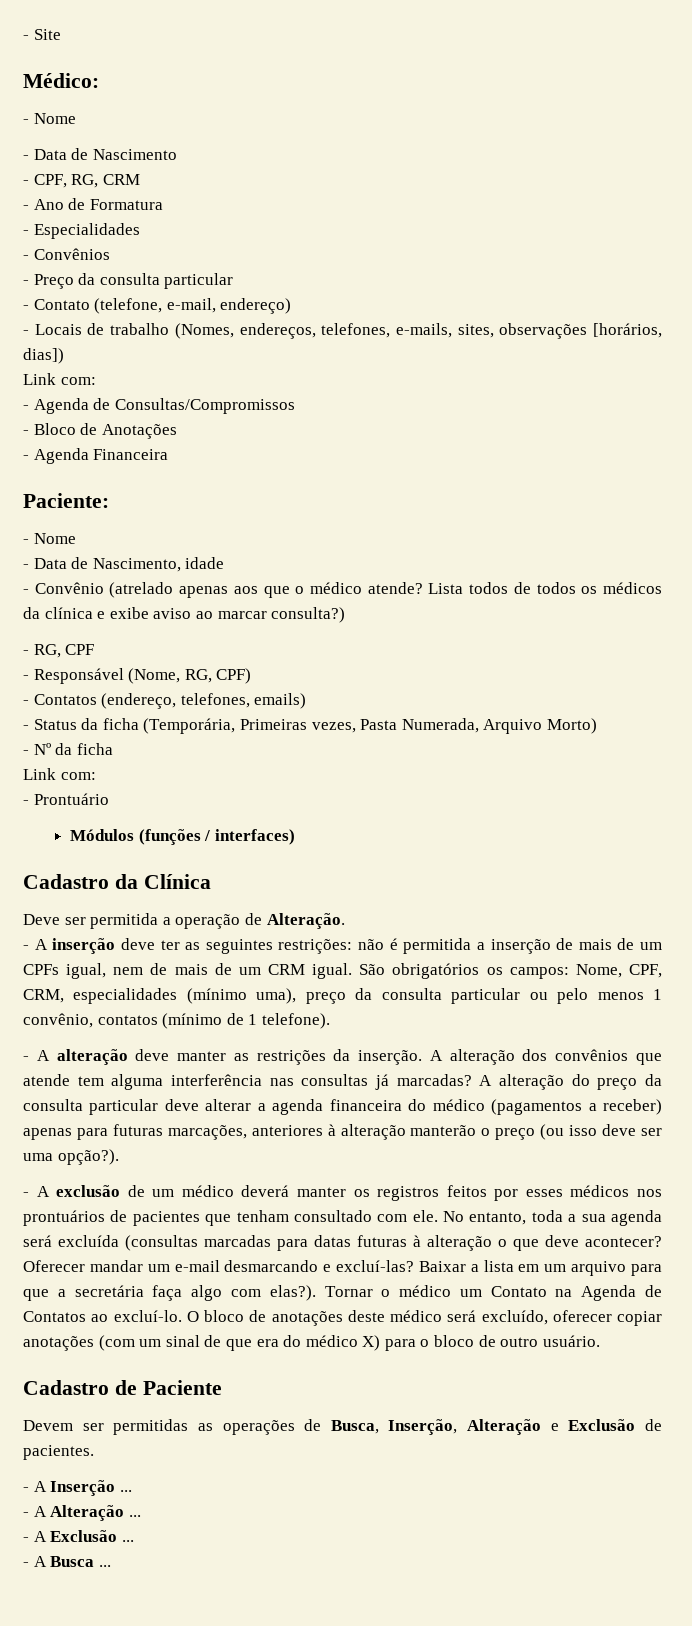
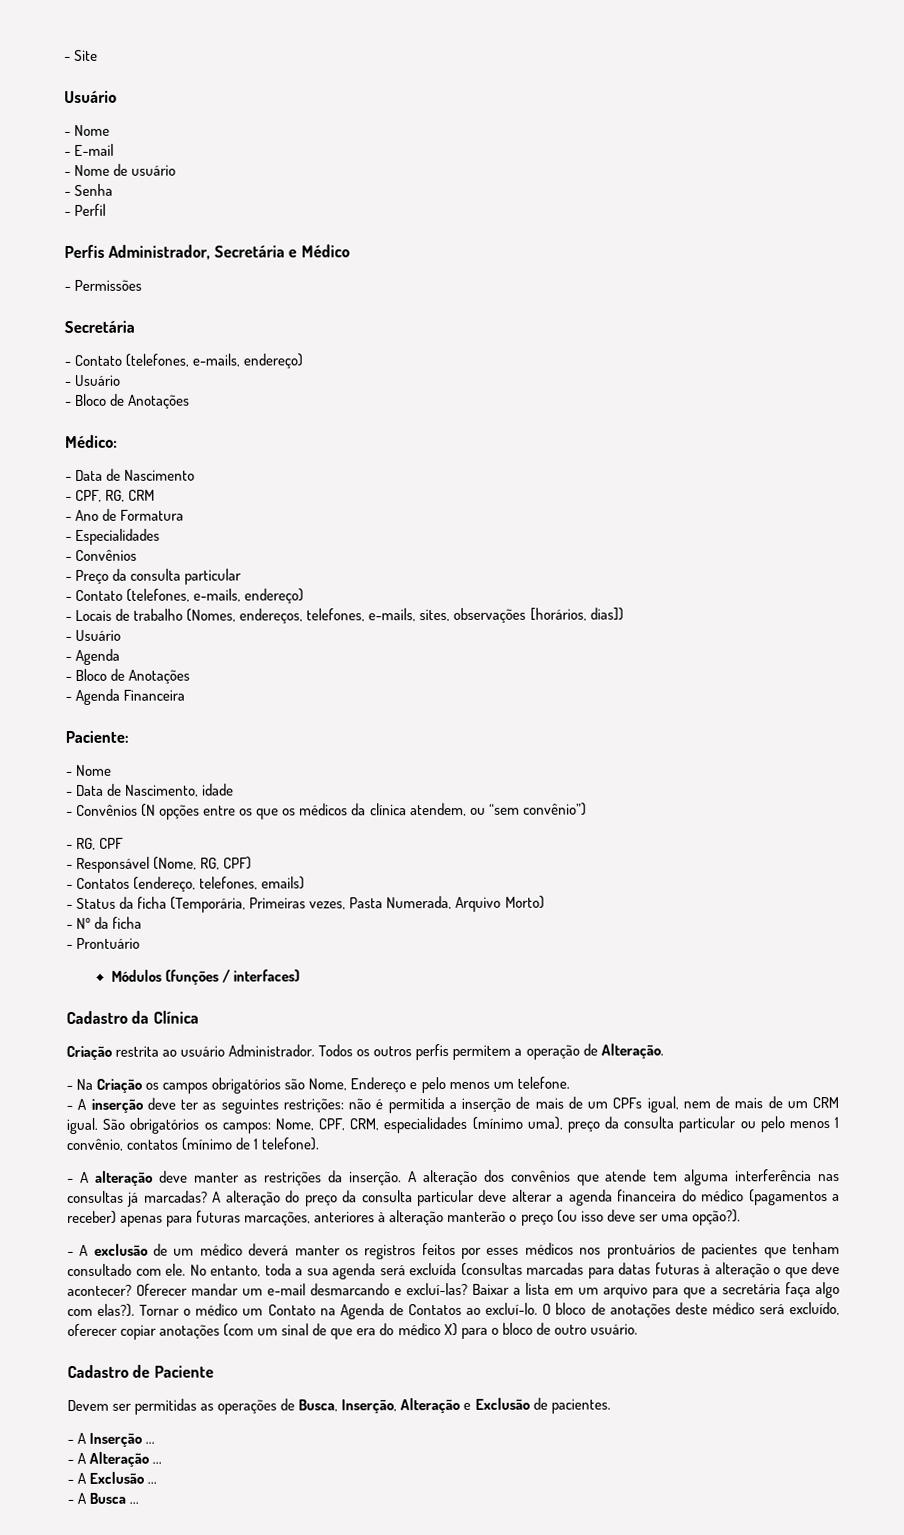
[23,73,99,88] [23,113,76,124] Médico: // - Nome -> [64,90,117,104] [64,124,111,137] [64,143,115,157] [64,163,177,177] [64,183,114,197] [64,203,107,217] [64,244,350,260] [64,279,143,292] [64,320,135,334] [64,353,304,369] [64,374,121,387] [65,393,191,409] [65,434,118,449] Usuário // - Nome // - E-mail // - Nome de usuário // - Senha // - Perfil // Perfis Administrador, Secretária e Médico // - Permissões // Secretária // - Contato (telefones, e-mails, endereço) // - Usuário // - Bloco de Anotações // Médico:
[94,298,216,314] (telefone, e-mail, -> [126,588,242,602] (telefones, e-mails,
[23,373,96,385] [23,398,295,414] Link com: // - Agenda de Consultas/Compromissos -> [65,629,122,642] [65,648,121,665] - Usuário // - Agenda
[34,582,662,598] [23,607,346,623] Convênio (atrelado apenas aos que o médico atende? Lista todos de todos os médicos da clínica e exibe aviso ao marcar consulta?) -> [76,802,587,820] Convênios (N opções entre os que os médicos da clínica atendem, ou “sem convênio”)
[23,768,96,780] // Link com: -> (143, 922) none
[23,913,345,929] Deve ser permitida a operação de Alteração. -> [66,1043,664,1061] [66,1076,570,1094] Criação restrita ao usuário Administrador. Todos os outros perfis permitem a operação de Alteração. // - Na Criação os campos obrigatórios são Nome, Endereço e pelo menos um telefone.

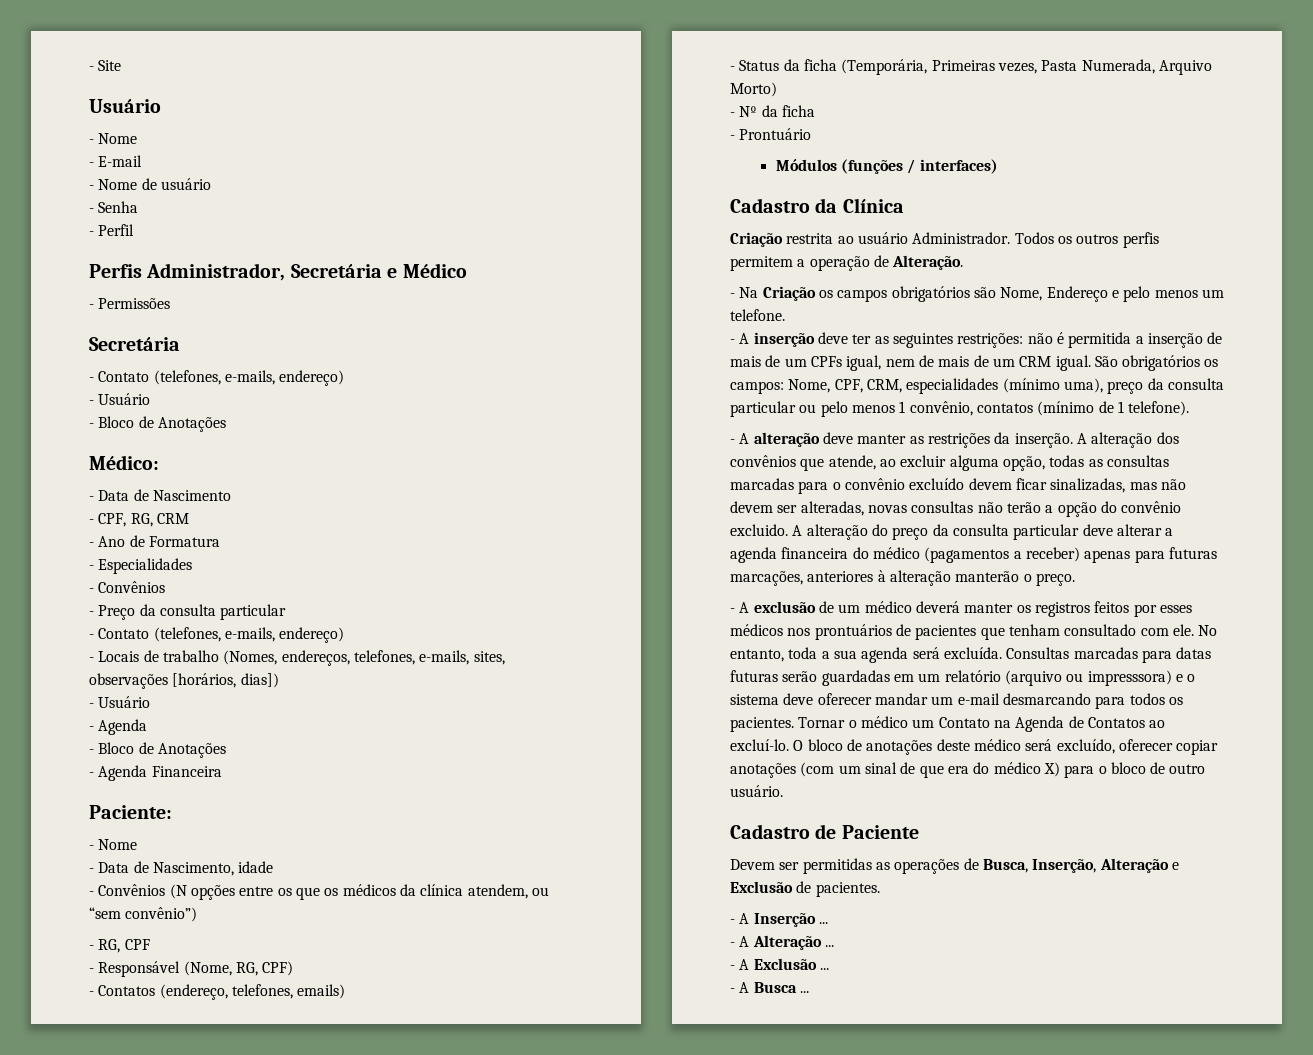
[605,1169,841,1186] [67,1190,208,1207] atende tem alguma interferência nas consultas já marcadas? -> [828,455,1169,471] [730,478,1186,494] [730,501,1182,517] [730,524,788,536] atende, ao excluir alguma opção, todas as consultas marcadas para o convênio excluído devem ficar sinalizadas, mas não devem ser alteradas, novas consultas não terão a opção do convênio excluido.
[520,1209,741,1226] preço (ou isso deve ser uma opção?). -> [1035,573,1075,586] preço.
[409,1262,523,1276] excluída (consultas -> [943,647,1070,659] excluída. Consultas
[703,1261,840,1279] [67,1281,840,1299] [67,1303,136,1317] à alteração o que deve acontecer? Oferecer mandar um e-mail desmarcando e excluí-las? Baixar a lista em um arquivo para que a secretária faça algo com elas?). -> [782,670,1196,686] [730,693,1183,709] [730,717,794,732] serão guardadas em um relatório (arquivo ou impresssora) e o sistema deve oferecer mandar um e-mail desmarcando para todos os pacientes.

